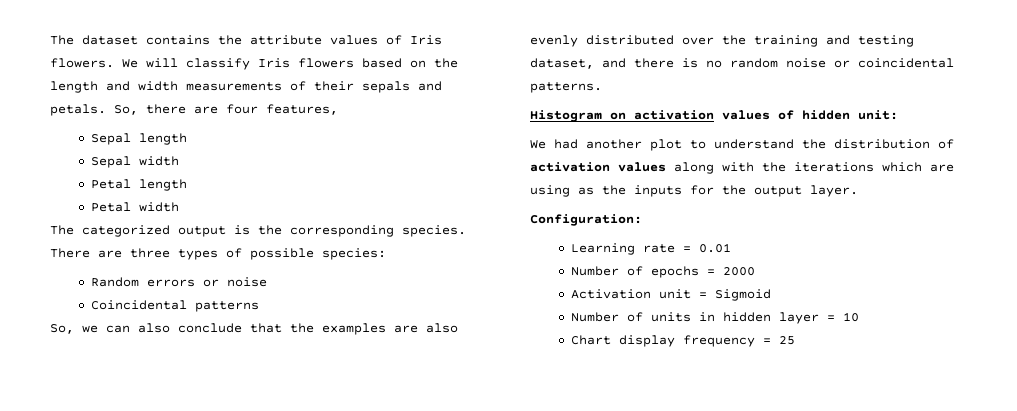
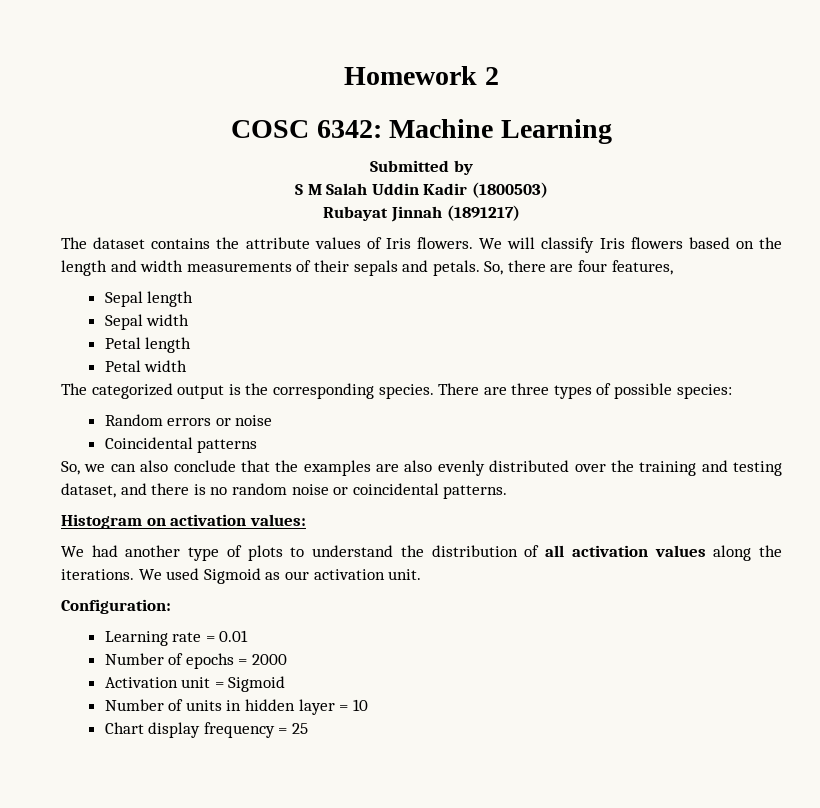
(50, 40) none -> [344,66,499,85] [231,119,612,144] [370,160,473,175] [295,182,548,198] [323,205,520,222] Homework 2 // COSC 6342: Machine Learning // Submitted by // S M Salah Uddin Kadir (1800503) // Rubayat Jinnah (1891217) //
[722,110,898,120] values of hidden unit: -> [249,514,306,526] values:
[650,139,682,151] plot -> [188,545,283,561] type of plots
(954, 144) none -> [545,545,565,557] all
[722,162,954,172] [530,185,858,197] with the iterations which are using as the inputs for the output layer. -> [759,545,782,557] [61,568,422,584] the iterations. We used Sigmoid as our activation unit.

